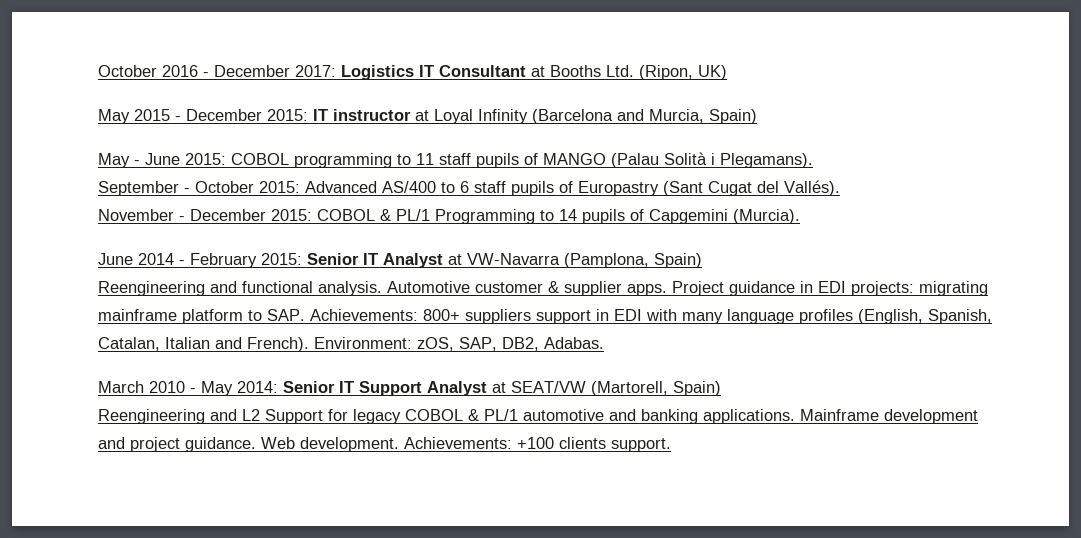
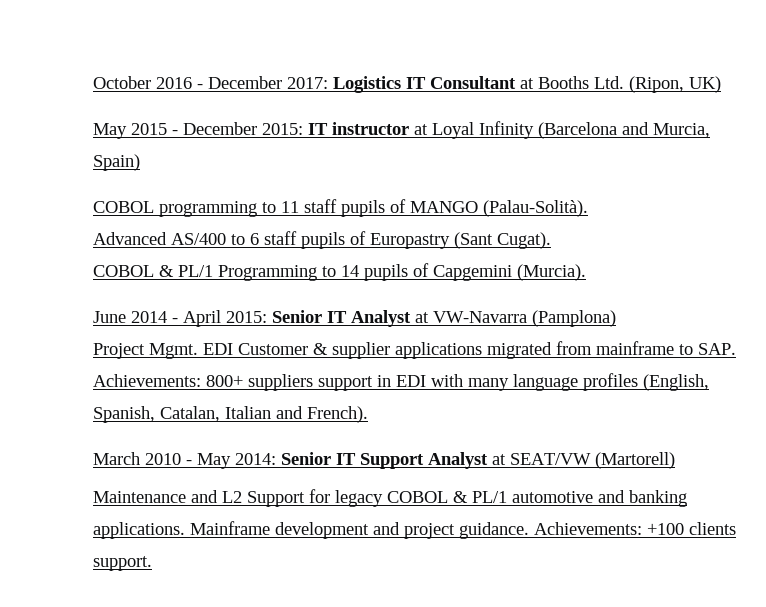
[98,153,226,168] May - June 2015: -> (140, 162) none
[611,152,813,168] [98,181,300,196] (Palau Solità i Plegamans). // September - October 2015: -> [483,200,588,217] (Palau-Solità). //
[708,180,840,196] [98,209,312,221] Cugat del Vallés). // November - December 2015: -> [497,232,551,249] Cugat). //
[190,253,257,268] February -> [183,310,221,327] April
[564,253,702,268] [98,281,988,296] [98,309,243,324] (Pamplona, Spain) // Reengineering and functional analysis. Automotive customer & supplier apps. Project guidance in EDI projects: migrating mainframe platform -> [532,310,616,327] [93,341,674,359] (Pamplona) // Project Mgmt. EDI Customer & supplier applications migrated from mainframe
[314,337,604,351] Environment: zOS, SAP, DB2, Adabas. -> (368, 414) none
[591,381,721,396] [98,409,205,424] (Martorell, Spain) // Reengineering -> [595,452,675,469] [93,491,186,503] (Martorell) // Maintenance
[261,437,399,452] Web development. -> (529, 530) none

